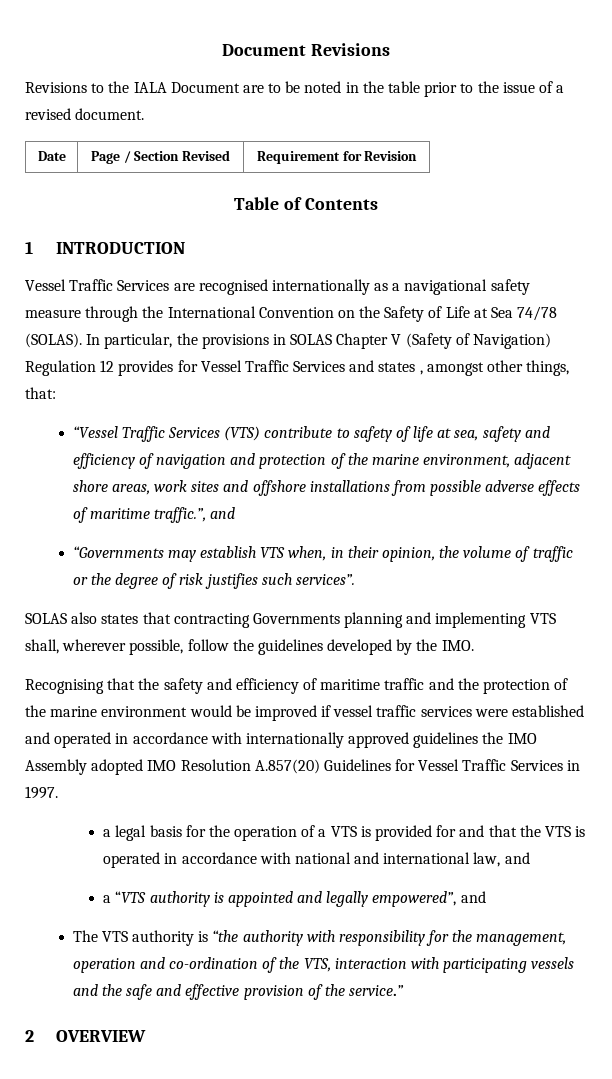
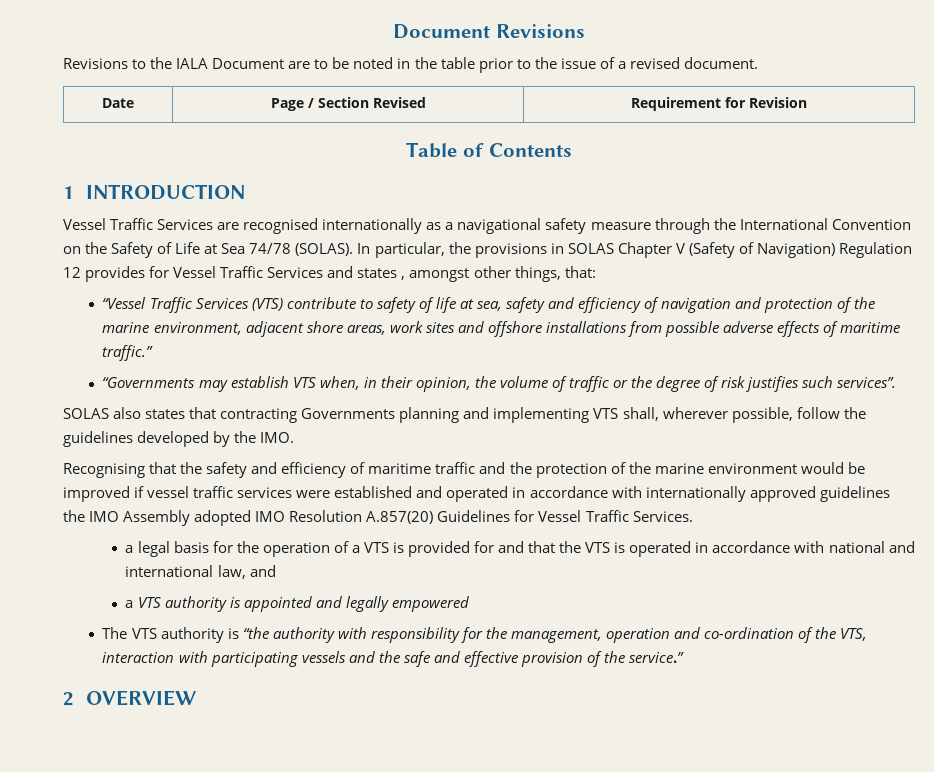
[153,507,236,523] traffic.”, and -> [102,345,154,361] traffic.”
[510,760,580,771] [25,786,58,799] Services in 1997. -> [632,511,693,522] Services.
[115,891,147,903] “VTS -> [137,597,161,608] VTS
[372,891,486,907] empowered”, and -> [391,596,469,612] empowered

